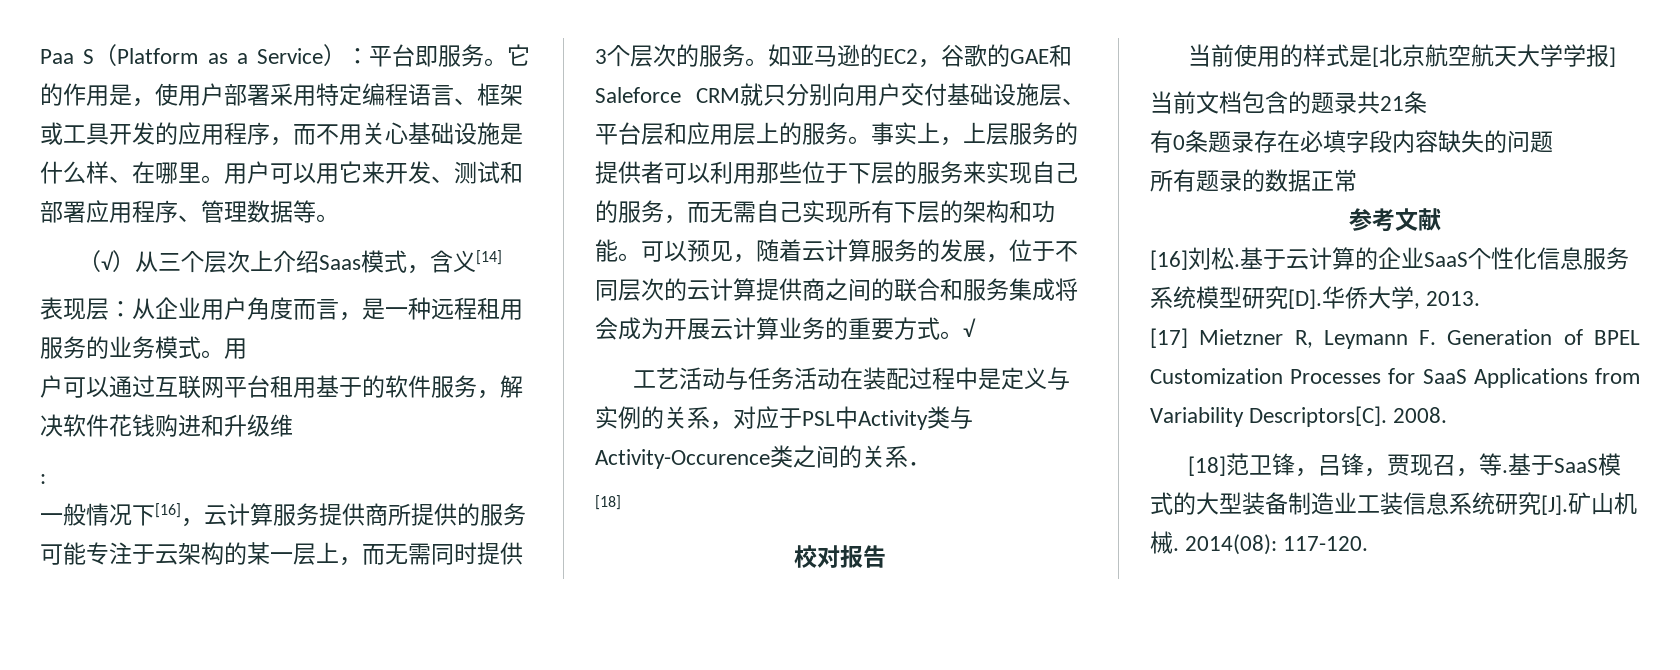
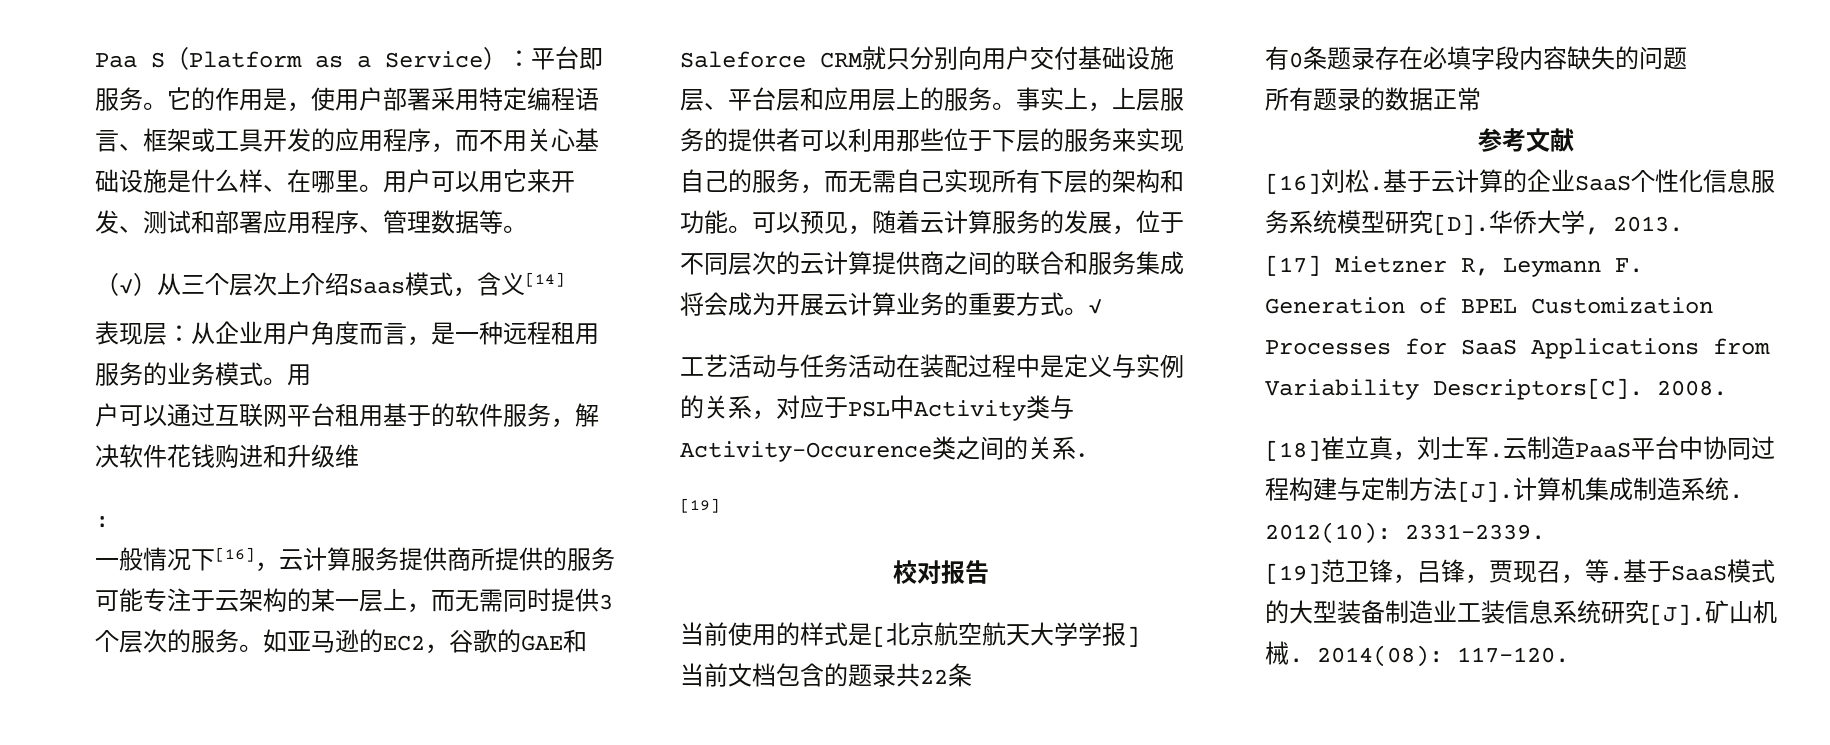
[595,495,621,510] [18] -> [680,498,720,513] [19]
[1380,96,1404,111] 21 -> [920,669,948,684] 22
(1227, 466) none -> [1321,436,1775,461] [1265,477,1743,502] [1265,522,1545,544] [1265,563,1321,584] 崔立真，刘士军.云制造PaaS平台中协同过程构建与定制方法[J].计算机集成制造系统. 2012(10): 2331-2339. // [19]

